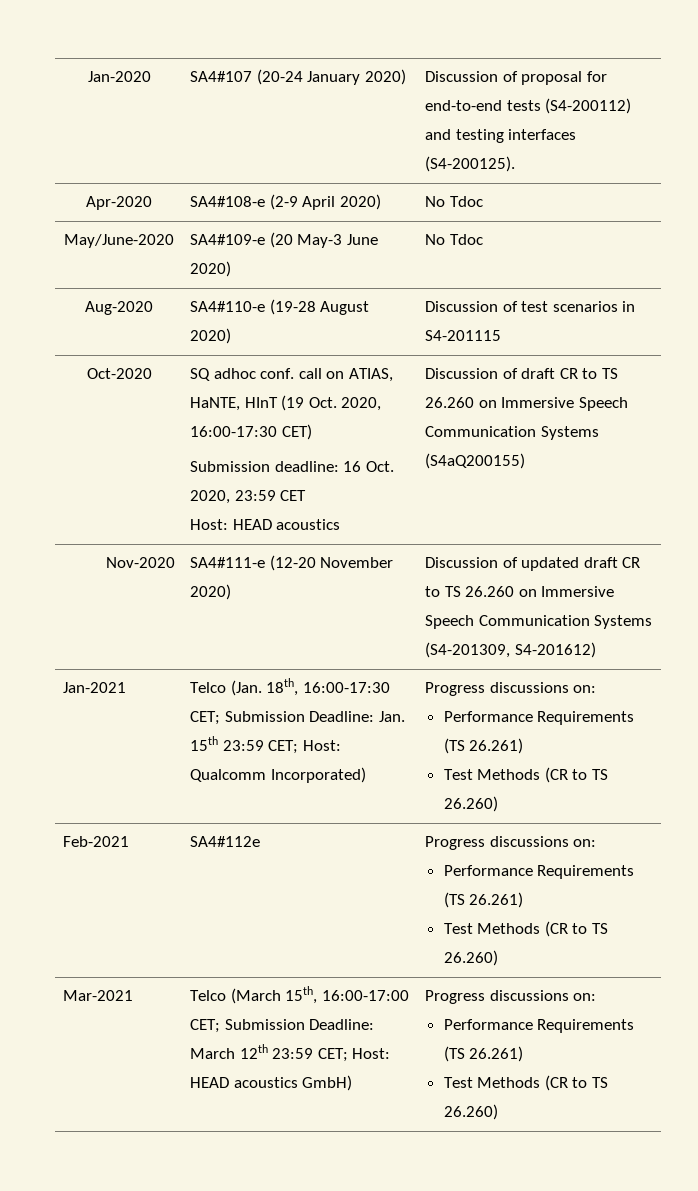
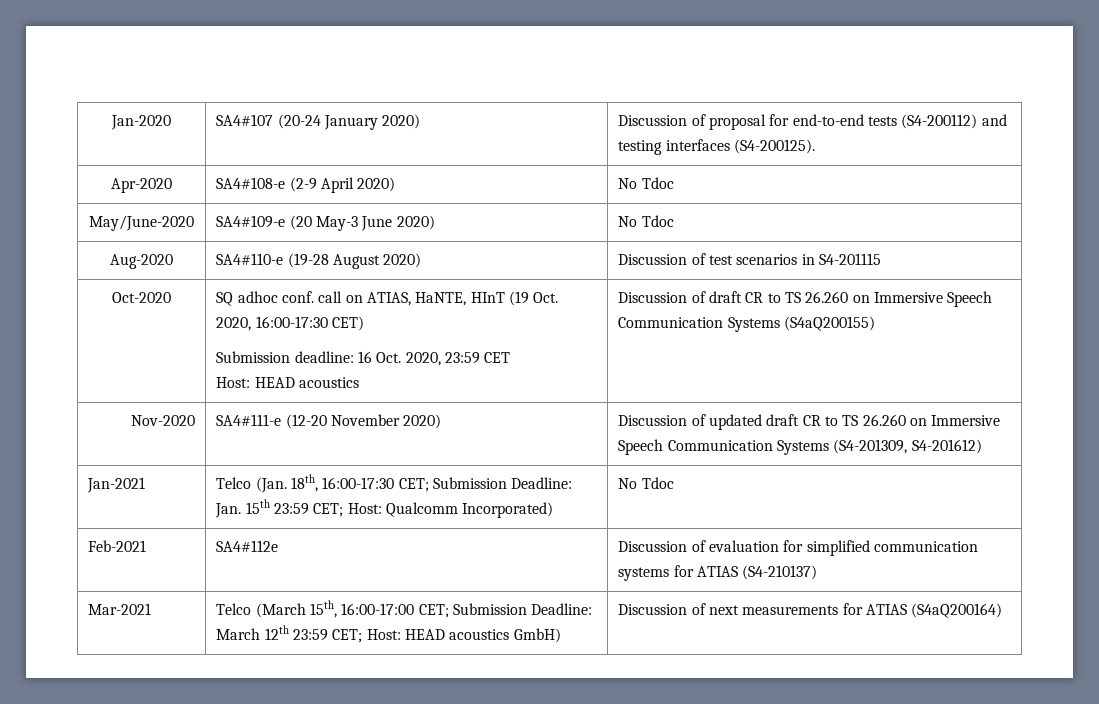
[425,682,597,696] [443,711,635,725] [443,738,524,754] [443,767,609,783] [443,796,498,812] [63,836,130,847] [190,836,261,847] [425,836,597,850] [443,865,635,879] [443,892,524,908] [443,921,609,937] [443,950,498,966] Progress discussions on: // Performance Requirements (TS 26.261) // Test Methods (CR to TS 26.260) // Feb-2021 | SA4#112e | Progress discussions on: // Performance Requirements (TS 26.261) // Test Methods (CR to TS 26.260) -> [618,477,674,489] [88,540,147,552] [216,540,279,552] [618,540,978,556] [618,565,818,581] No Tdoc // Feb-2021 | SA4#112e | Discussion of evaluation for simplified communication systems for ATIAS (S4-210137)
[425,990,597,1004] [443,1019,635,1033] [443,1046,524,1062] [443,1075,609,1091] [443,1104,498,1120] Progress discussions on: // Performance Requirements (TS 26.261) // Test Methods (CR to TS 26.260) -> [618,603,1003,618] Discussion of next measurements for ATIAS (S4aQ200164)

